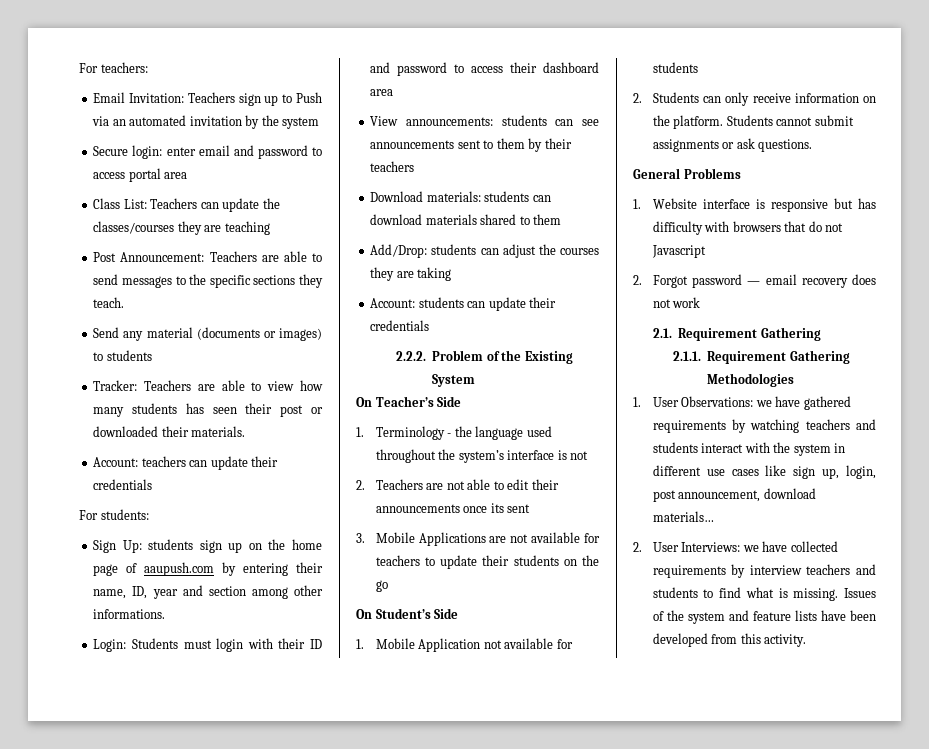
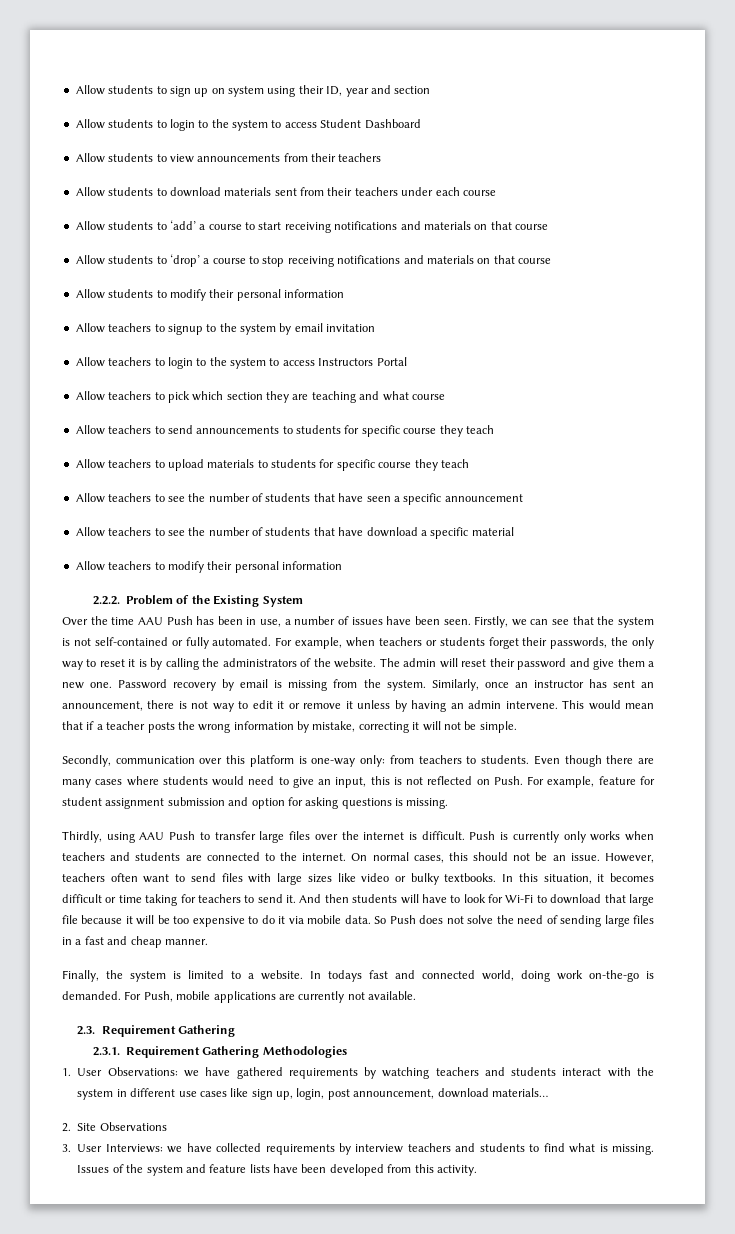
[79,62,148,73] [93,92,322,106] [92,115,320,129] [93,145,322,159] [93,168,188,182] [93,198,280,212] [93,221,270,235] [93,251,322,262] [93,274,323,288] [93,297,125,308] [93,327,322,341] [93,350,152,361] [93,380,323,391] [93,403,323,417] [93,426,246,437] [93,456,279,470] [93,479,153,490] [79,509,149,520] [93,539,322,553] [93,562,323,576] [93,585,323,599] [93,609,166,619] [93,638,322,652] [370,62,599,76] [370,89,394,96] [370,115,599,126] [370,138,572,152] [370,161,415,172] [370,191,551,202] [370,214,562,225] [370,244,599,258] [370,267,452,281] [370,297,557,311] [370,320,430,331] For teachers: // Email Invitation: Teachers sign up to Push via an automated invitation by the system // Secure login: enter email and password to access portal area // Class List: Teachers can update the classes/courses they are teaching // Post Announcement: Teachers are able to send messages to the specific sections they teach. // Send any material (documents or images) to students // Tracker: Teachers are able to view how many students has seen their post or downloaded their materials. // Account: teachers can update their credentials // For students: // Sign Up: students sign up on the home page of aaupush.com by entering their name, ID, year and section among other informations. // Login: Students must login with their ID and password to access their dashboard area // View announcements: students can see announcements sent to them by their teachers // Download materials: students can download materials shared to them // Add/Drop: students can adjust the courses they are taking // Account: students can update their credentials -> [75,85,431,97] [75,119,421,131] [75,153,382,163] [75,187,496,197] [75,220,548,233] [75,254,551,267] [75,289,344,301] [75,323,376,335] [75,357,407,369] [75,391,445,403] [75,425,494,437] [75,459,469,471] [75,493,523,505] [75,527,514,539] [75,561,342,573] Allow students to sign up on system using their ID, year and section // Allow students to login to the system to access Student Dashboard // Allow students to view announcements from their teachers // Allow students to download materials sent from their teachers under each course // Allow students to ‘add’ a course to start receiving notifications and materials on that course // Allow students to ‘drop’ a course to stop receiving notifications and materials on that course // Allow students to modify their personal information // Allow teachers to signup to the system by email invitation // Allow teachers to login to the system to access Instructors Portal // Allow teachers to pick which section they are teaching and what course // Allow teachers to send announcements to students for specific course they teach // Allow teachers to upload materials to students for specific course they teach // Allow teachers to see the number of students that have seen a specific announcement // Allow teachers to see the number of students that have download a specific material // Allow teachers to modify their personal information
[356,396,462,407] [356,426,552,440] [375,449,589,463] [356,479,559,490] [375,503,531,513] [356,532,600,546] [375,555,599,569] [375,580,388,592] [356,608,459,619] [356,638,573,652] [652,62,698,73] [633,92,876,106] [652,115,854,129] [652,138,813,152] [633,168,741,179] [633,198,876,212] [652,221,844,235] [651,245,706,258] [633,274,876,288] [652,297,701,308] [652,328,672,338] On Teacher’s Side // 1. Terminology - the language used throughout the system’s interface is not // 2. Teachers are not able to edit their announcements once its sent // 3. Mobile Applications are not available for teachers to update their students on the go // On Student’s Side // 1. Mobile Application not available for students // 2. Students can only receive information on the platform. Students cannot submit assignments or ask questions. // General Problems // 1. Website interface is responsive but has difficulty with browsers that do not Javascript // 2. Forgot password — email recovery does not work // 2.1. -> [62,616,654,628] [62,637,654,649] [62,658,655,670] [62,679,654,691] [62,700,654,712] [62,721,517,733] [62,755,655,767] [62,776,655,788] [62,797,449,809] [62,831,654,843] [62,852,655,863] [62,873,654,885] [62,894,655,906] [62,915,654,927] [62,936,208,948] [62,970,654,982] [62,991,416,1003] [77,1026,96,1035] Over the time AAU Push has been in use, a number of issues have been seen. Firstly, we can see that the system is not self-contained or fully automated. For example, when teachers or students forget their passwords, the only way to reset it is by calling the administrators of the website. The admin will reset their password and give them a new one. Password recovery by email is missing from the system. Similarly, once an instructor has sent an announcement, there is not way to edit it or remove it unless by having an admin intervene. This would mean that if a teacher posts the wrong information by mistake, correcting it will not be simple. // Secondly, communication over this platform is one-way only: from teachers to students. Even though there are many cases where students would need to give an input, this is not reflected on Push. For example, feature for student assignment submission and option for asking questions is missing. // Thirdly, using AAU Push to transfer large files over the internet is difficult. Push is currently only works when teachers and students are connected to the internet. On normal cases, this should not be an issue. However, teachers often want to send files with large sizes like video or bulky textbooks. In this situation, it becomes difficult or time taking for teachers to send it. And then students will have to look for Wi-Fi to download that large file because it will be too expensive to do it via mobile data. So Push does not solve the need of sending large files in a fast and cheap manner. // Finally, the system is limited to a website. In todays fast and connected world, doing work on-the-go is demanded. For Push, mobile applications are currently not available. // 2.3.
[672,351,701,361] 2.1.1. -> [92,1047,120,1056] 2.3.1.
(642, 547) none -> [77,1122,167,1131] [62,1144,71,1152] Site Observations // 3.

